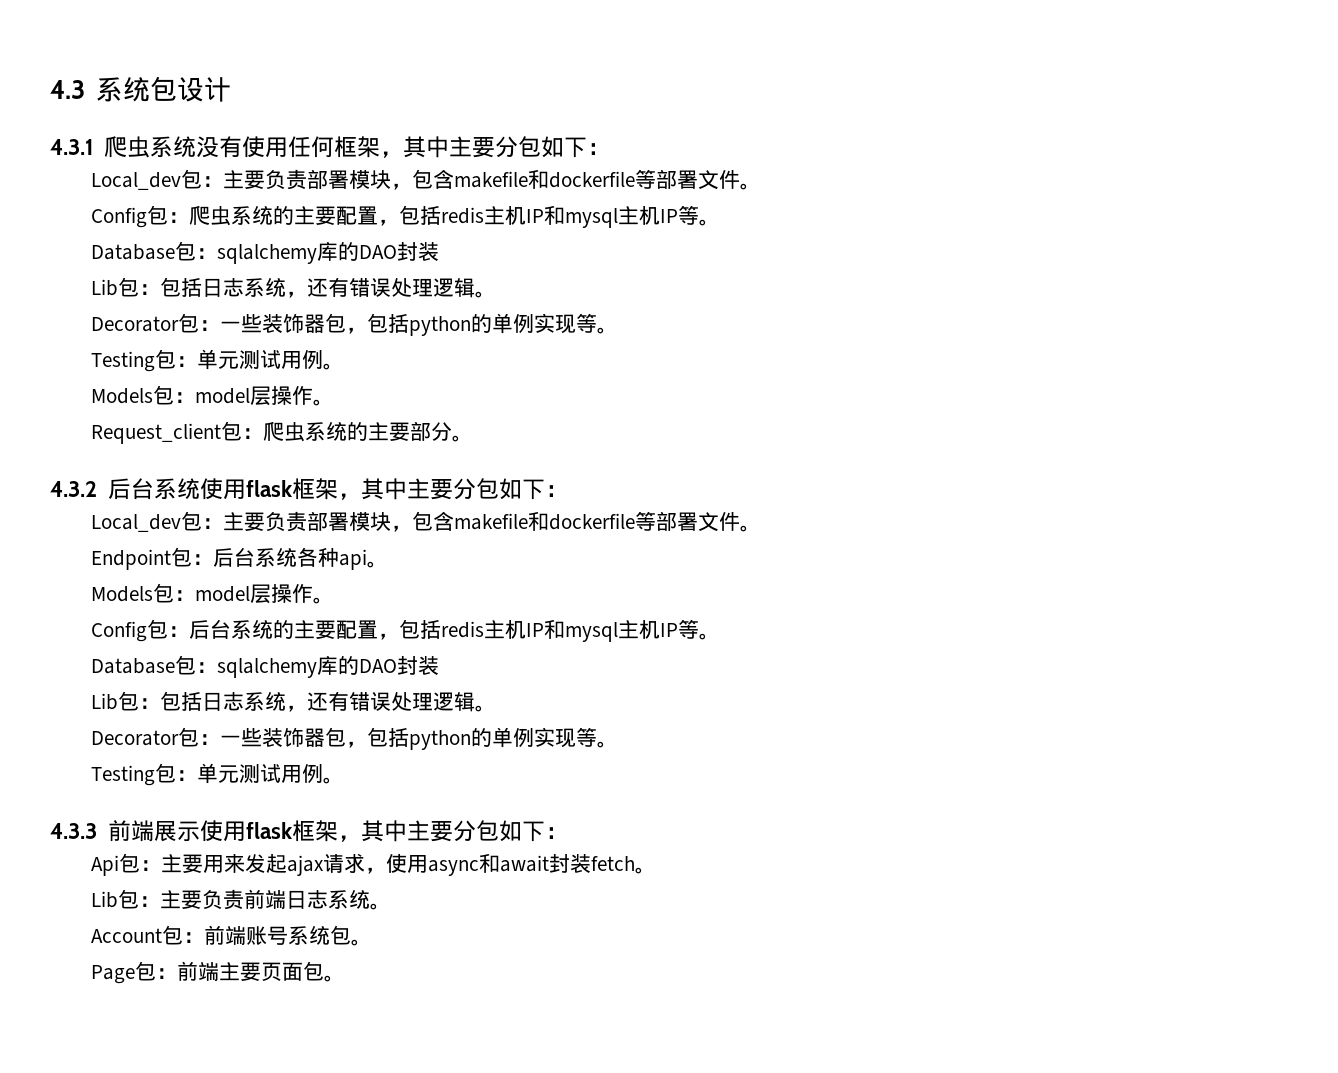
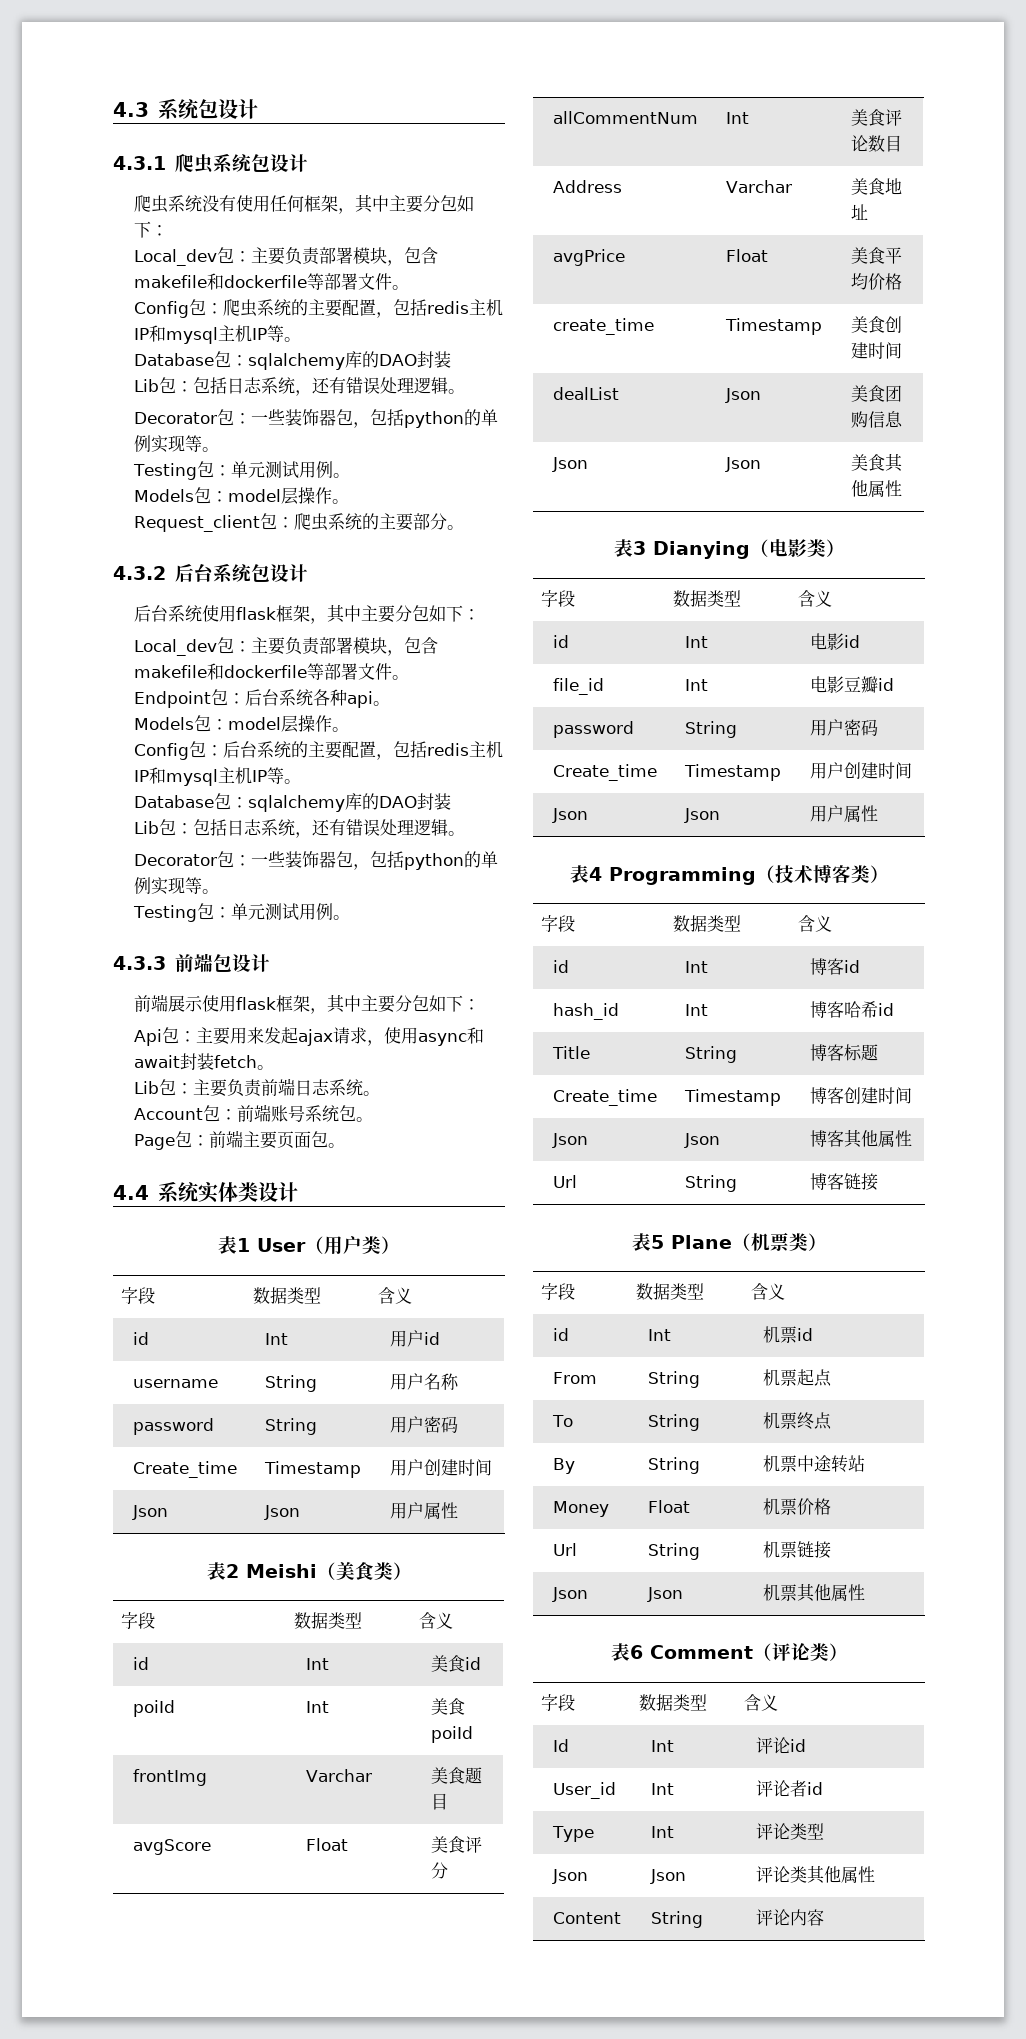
(196, 147) none -> [250,154,308,172] [134,195,203,213] 包设计 // 爬虫系统
(200, 489) none -> [250,564,308,582] [134,605,203,622] 包设计 // 后台系统
(154, 831) none -> [212,954,270,972] [134,994,169,1012] 包设计 // 前端
(345, 978) none -> [113,1181,298,1203] [218,1236,400,1255] [120,1287,155,1304] [252,1287,321,1304] [377,1287,412,1304] [133,1332,150,1345] [265,1333,289,1345] [390,1330,441,1347] [133,1379,219,1388] [265,1375,318,1392] [390,1373,460,1390] [133,1418,215,1435] [265,1418,318,1435] [390,1416,459,1433] [133,1461,238,1478] [264,1461,362,1478] [390,1459,493,1476] [132,1505,169,1520] [264,1505,301,1520] [390,1502,459,1519] [206,1561,412,1580] [120,1612,155,1629] [293,1612,362,1629] [418,1612,453,1629] [133,1657,150,1670] [306,1658,330,1670] [431,1655,482,1672] [133,1700,176,1717] [306,1701,330,1713] [431,1698,466,1715] [431,1726,474,1743] [133,1769,208,1786] [306,1769,373,1782] [431,1767,483,1784] [431,1793,449,1810] [133,1839,212,1855] [306,1838,349,1851] [431,1836,483,1853] [431,1862,449,1879] [553,111,699,124] [726,112,750,124] [851,109,903,126] [851,135,903,152] [553,180,623,193] [726,180,793,193] [851,178,903,195] [851,204,869,220] [553,249,626,266] [726,249,769,262] [851,247,903,264] [851,273,903,290] [553,318,655,335] [725,318,823,335] [851,316,903,333] [851,342,903,359] [553,387,620,400] [725,388,762,403] [851,385,903,402] [851,411,904,428] [552,457,589,472] [725,457,762,472] [851,453,904,472] [851,480,903,497] [613,539,845,559] [540,590,575,607] [672,590,741,607] [797,590,832,607] [553,635,570,648] [685,636,709,648] [810,633,861,650] [553,678,605,695] [685,679,709,691] [810,676,895,693] [553,721,635,738] [685,721,738,738] [810,719,879,736] [553,764,658,781] [684,764,782,781] [810,762,913,779] [552,808,589,823] [684,808,721,823] [810,805,879,822] [569,864,889,885] [540,915,575,932] [672,915,741,932] [797,915,832,932] [553,960,570,973] [685,961,709,973] [810,958,861,975] [553,1003,620,1020] [685,1004,709,1016] [810,1001,895,1018] [552,1046,591,1059] [685,1046,738,1063] [810,1044,879,1061] [553,1089,658,1106] [684,1089,782,1106] [810,1087,913,1104] [552,1133,589,1148] [684,1133,721,1148] [810,1129,913,1148] [553,1175,578,1188] [685,1175,738,1192] [810,1173,879,1191] [631,1232,827,1252] [540,1283,575,1300] [635,1283,704,1300] [750,1283,785,1300] [553,1328,570,1341] [648,1329,672,1341] [763,1326,814,1343] [553,1372,598,1384] [648,1371,701,1388] [763,1369,833,1387] [552,1415,574,1427] [648,1414,701,1431] [763,1412,833,1430] [553,1458,576,1474] [648,1457,701,1474] [763,1455,866,1473] [553,1501,610,1517] [648,1500,691,1513] [763,1498,832,1515] [553,1543,578,1556] [648,1543,701,1560] [763,1541,832,1559] [552,1587,589,1602] [647,1587,684,1602] [763,1583,866,1602] [610,1643,848,1661] [540,1694,575,1711] [638,1694,707,1711] [743,1694,778,1711] [553,1739,570,1752] [651,1740,675,1752] [756,1737,807,1754] [553,1782,617,1799] [651,1783,675,1795] [756,1780,824,1797] [552,1826,595,1842] [651,1826,675,1838] [756,1823,825,1840] [552,1869,589,1884] [650,1869,687,1884] [756,1865,876,1884] [553,1912,622,1924] [651,1911,704,1928] [756,1909,825,1926] // 4.4系统实体类设计 // 表1 User（用户类） // 字段 | 数据类型 | 含义 // id | Int | 用户id // username | String | 用户名称 // password | String | 用户密码 // Create_time | Timestamp | 用户创建时间 // Json | Json | 用户属性 // 表2 Meishi（美食类） // 字段 | 数据类型 | 含义 // id | Int | 美食id // poiId | Int | 美食poiId // frontImg | Varchar | 美食题目 // avgScore | Float | 美食评分 // allCommentNum | Int | 美食评论数目 // Address | Varchar | 美食地址 // avgPrice | Float | 美食平均价格 // create_time | Timestamp | 美食创建时间 // dealList | Json | 美食团购信息 // Json | Json | 美食其他属性 // 表3 Dianying（电影类） // 字段 | 数据类型 | 含义 // id | Int | 电影id // file_id | Int | 电影豆瓣id // password | String | 用户密码 // Create_time | Timestamp | 用户创建时间 // Json | Json | 用户属性 // 表4 Programming（技术博客类） // 字段 | 数据类型 | 含义 // id | Int | 博客id // hash_id | Int | 博客哈希id // Title | String | 博客标题 // Create_time | Timestamp | 博客创建时间 // Json | Json | 博客其他属性 // Url | String | 博客链接 // 表5 Plane（机票类） // 字段 | 数据类型 | 含义 // id | Int | 机票id // From | String | 机票起点 // To | String | 机票终点 // By | String | 机票中途转站 // Money | Float | 机票价格 // Url | String | 机票链接 // Json | Json | 机票其他属性 // 表6 Comment（评论类） // 字段 | 数据类型 | 含义 // Id | Int | 评论id // User_id | Int | 评论者id // Type | Int | 评论类型 // Json | Json | 评论类其他属性 // Content | String | 评论内容

